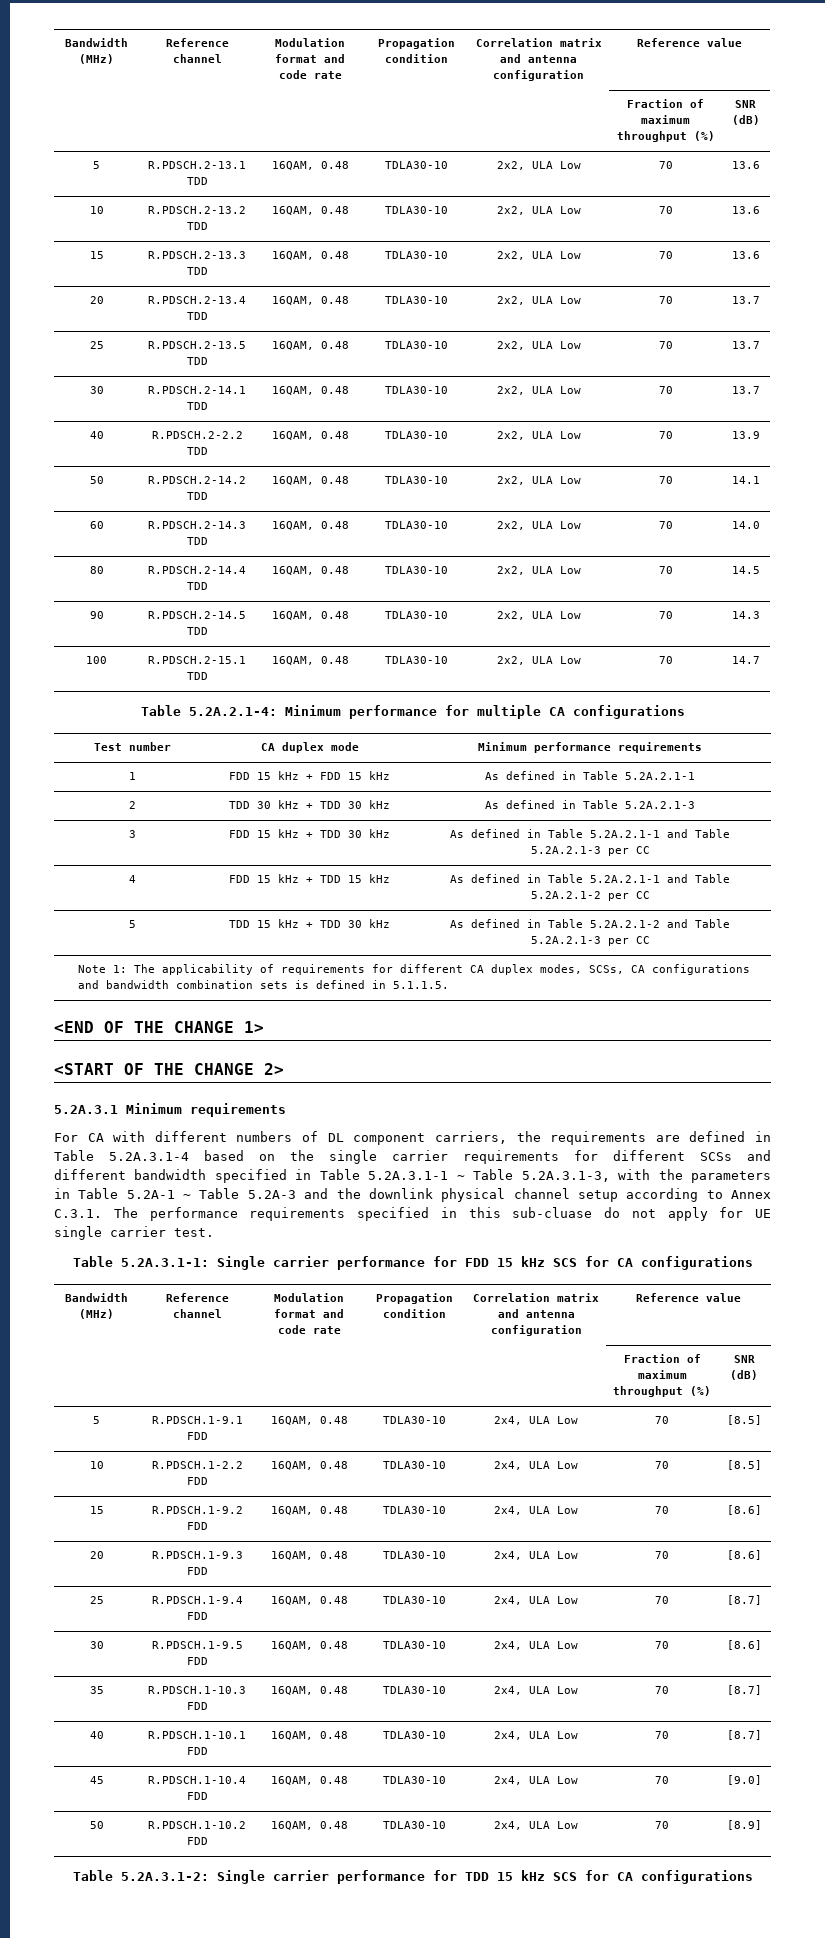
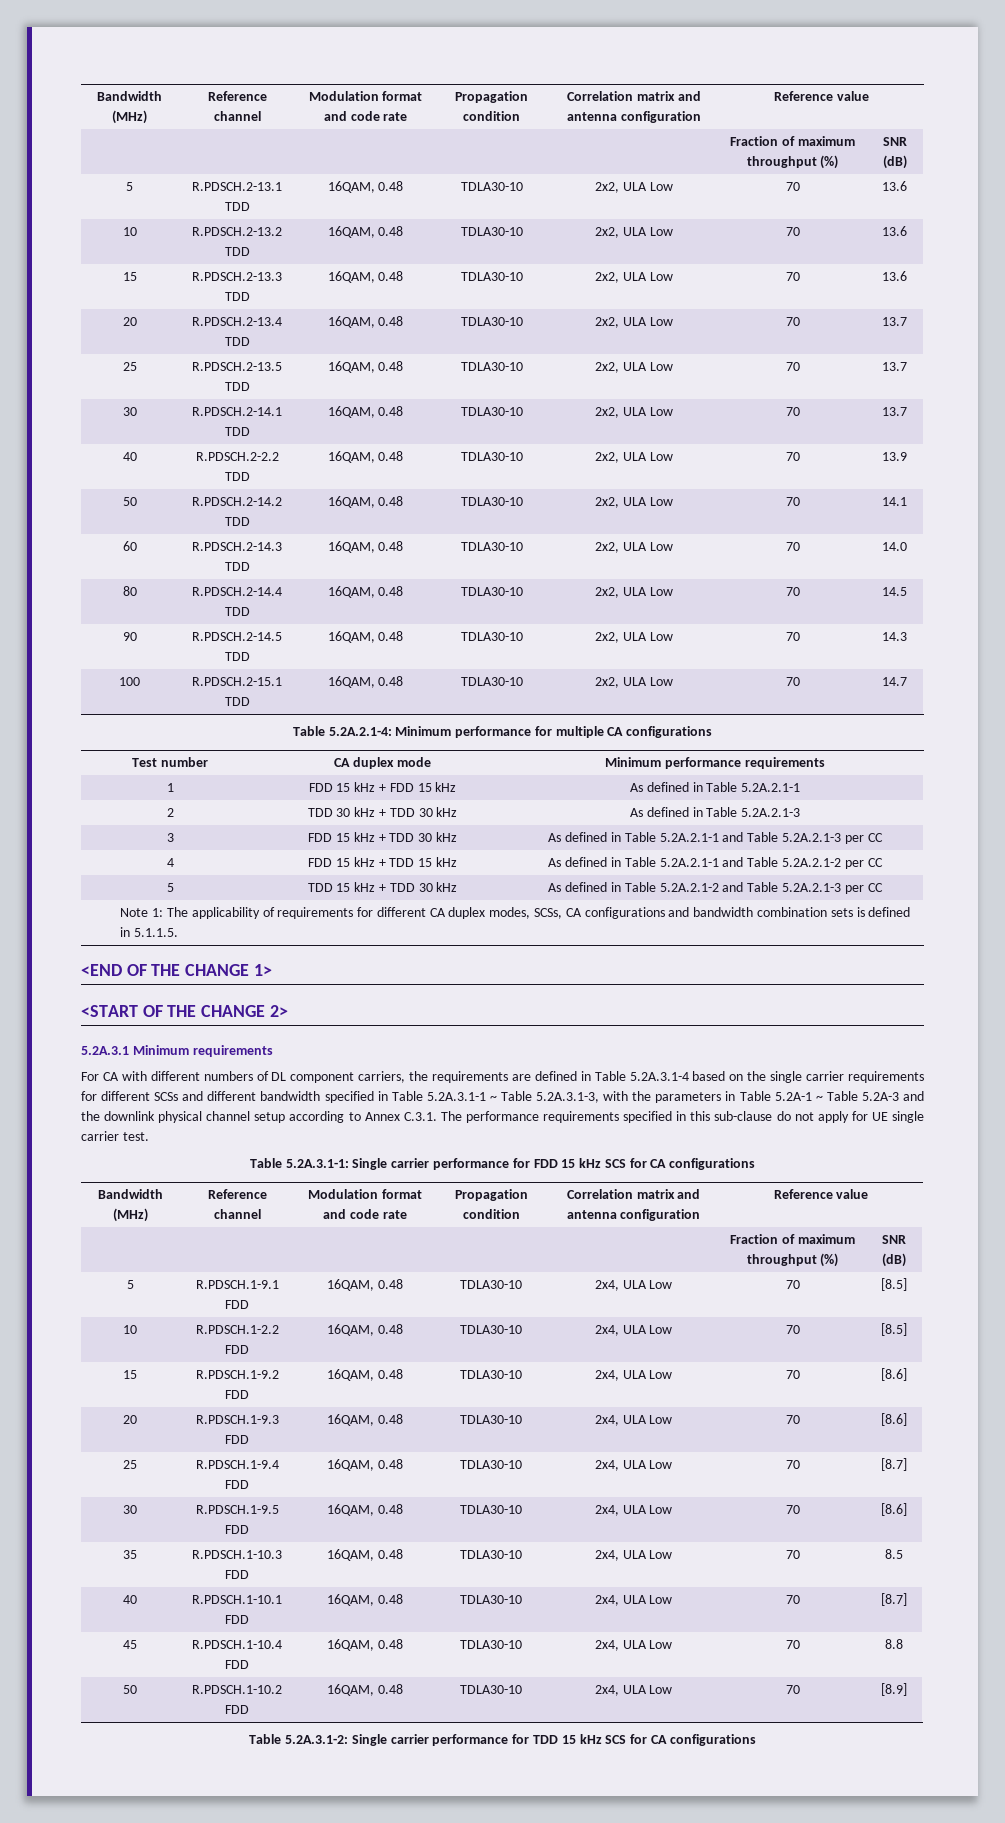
[512,1207,593,1218] sub-cluase -> [714,1111,773,1121] sub-clause
[726,1685,762,1695] [8.7] -> [885,1549,903,1559] 8.5
[726,1775,762,1785] [9.0] -> [885,1639,903,1649] 8.8

